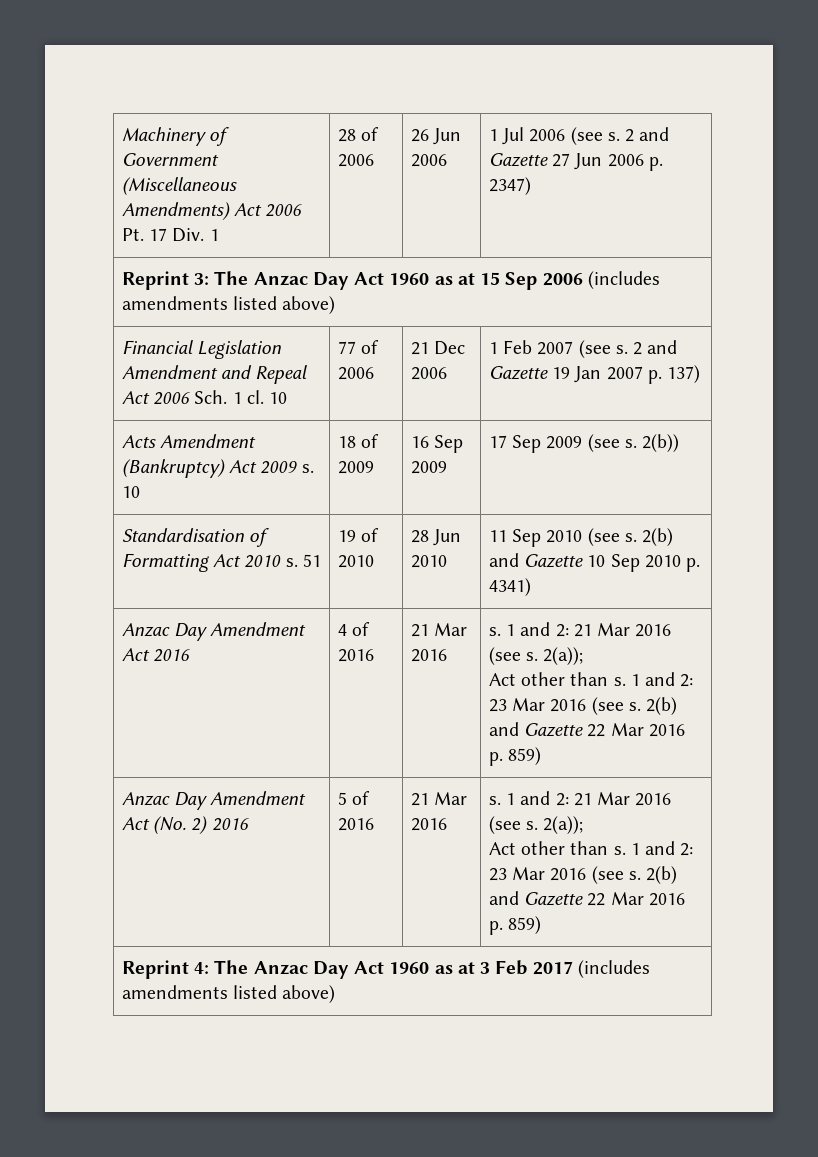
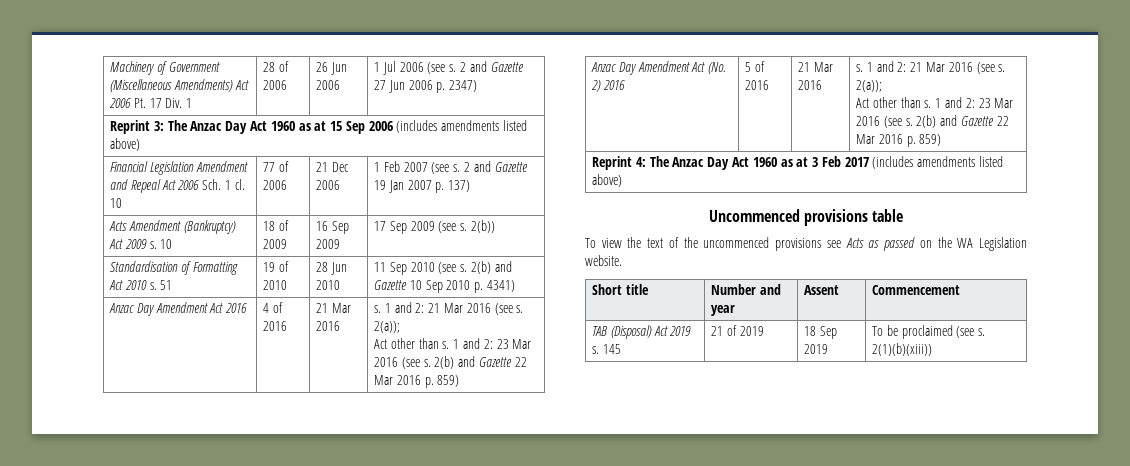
(336, 994) none -> [708,209,904,226] [585,237,1027,251] [585,255,622,266] [592,284,649,295] [711,284,781,295] [711,305,736,316] [804,285,840,295] [872,285,961,295] [592,325,692,339] [592,344,621,354] [711,325,764,336] [804,326,837,339] [804,344,829,354] [872,325,986,339] [872,343,933,356] // Uncommenced provisions table // To view the text of the uncommenced provisions see Acts as passed on the WA Legislation website. // Short title | Number and year | Assent | Commencement // TAB (Disposal) Act 2019 s. 145 | 21 of 2019 | 18 Sep 2019 | To be proclaimed (see s. 2(1)(b)(xiii))

